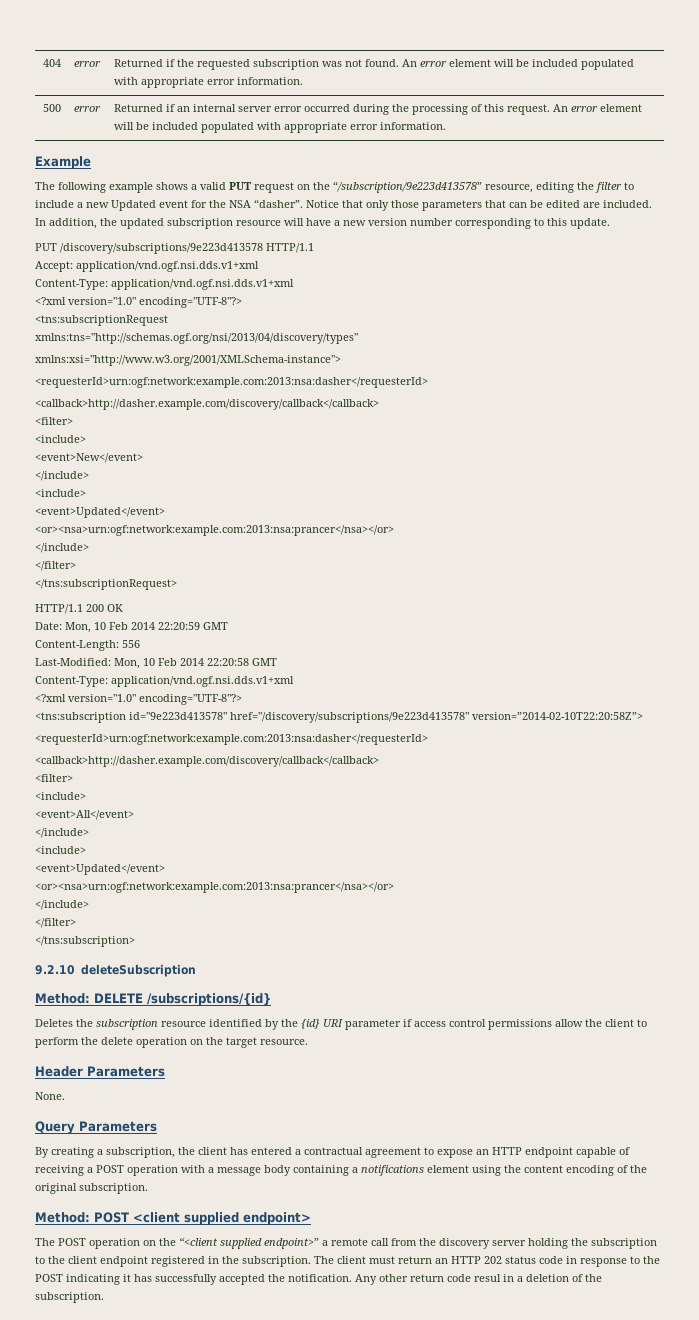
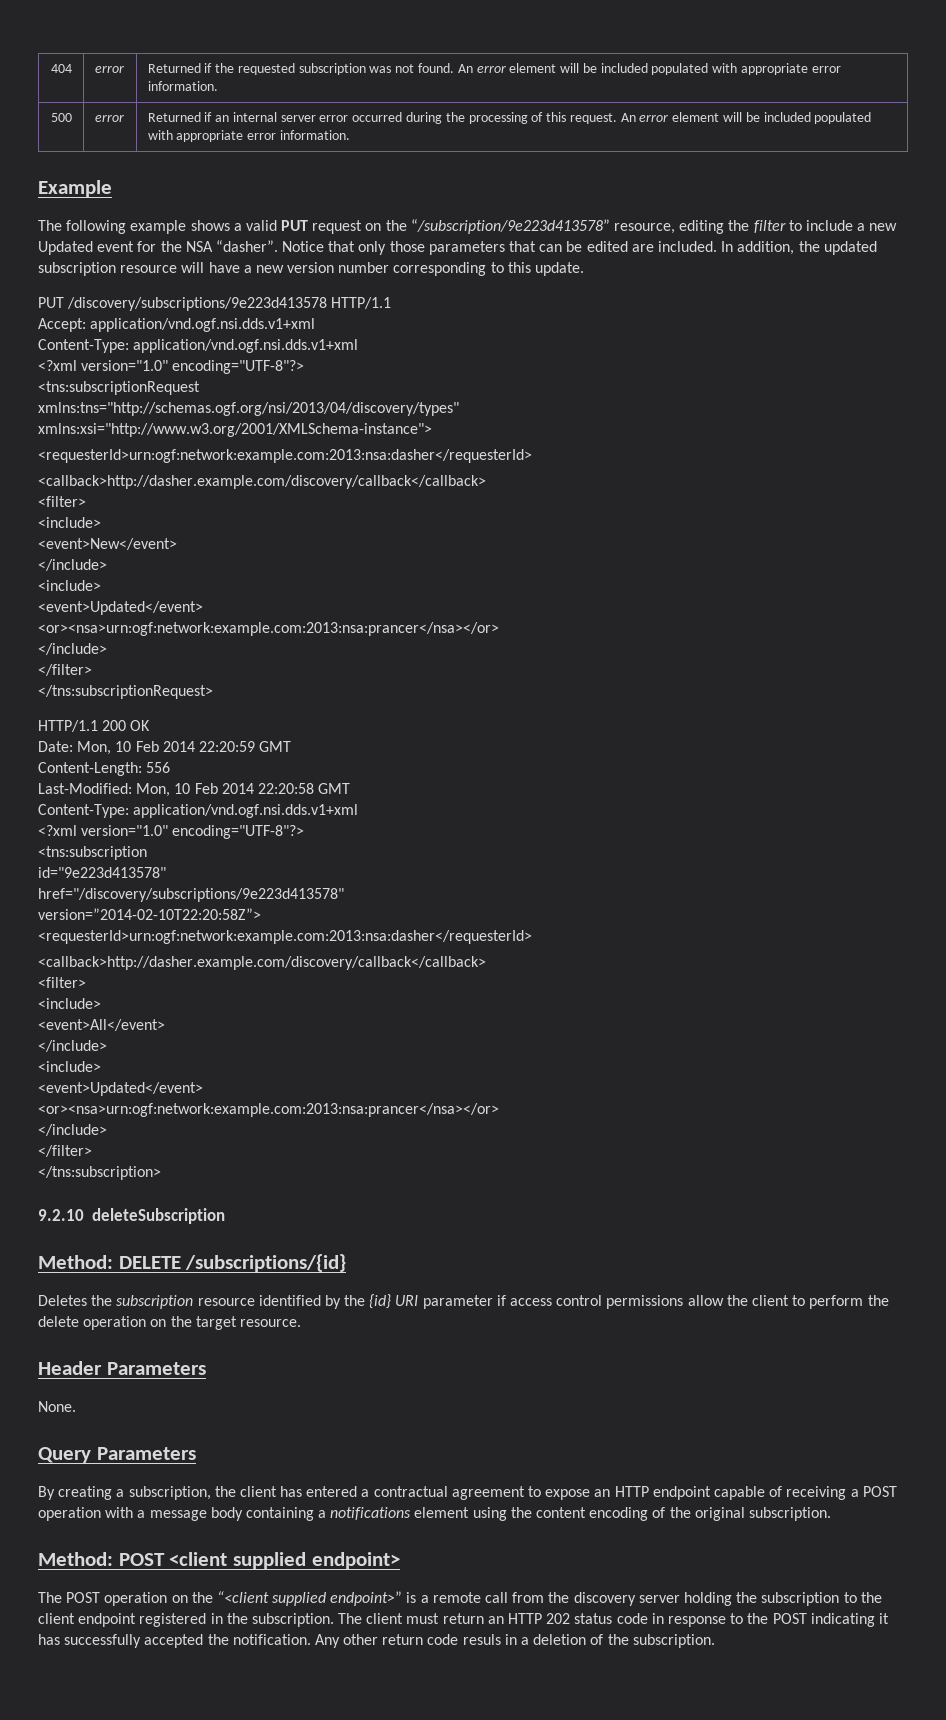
(126, 717) none -> (147, 853) //
(227, 716) none -> (166, 872) //
(469, 717) none -> (344, 895) //
(319, 1243) none -> [406,1592,417,1603] is
[474,1274,501,1282] resul -> [462,1634,501,1645] resuls

